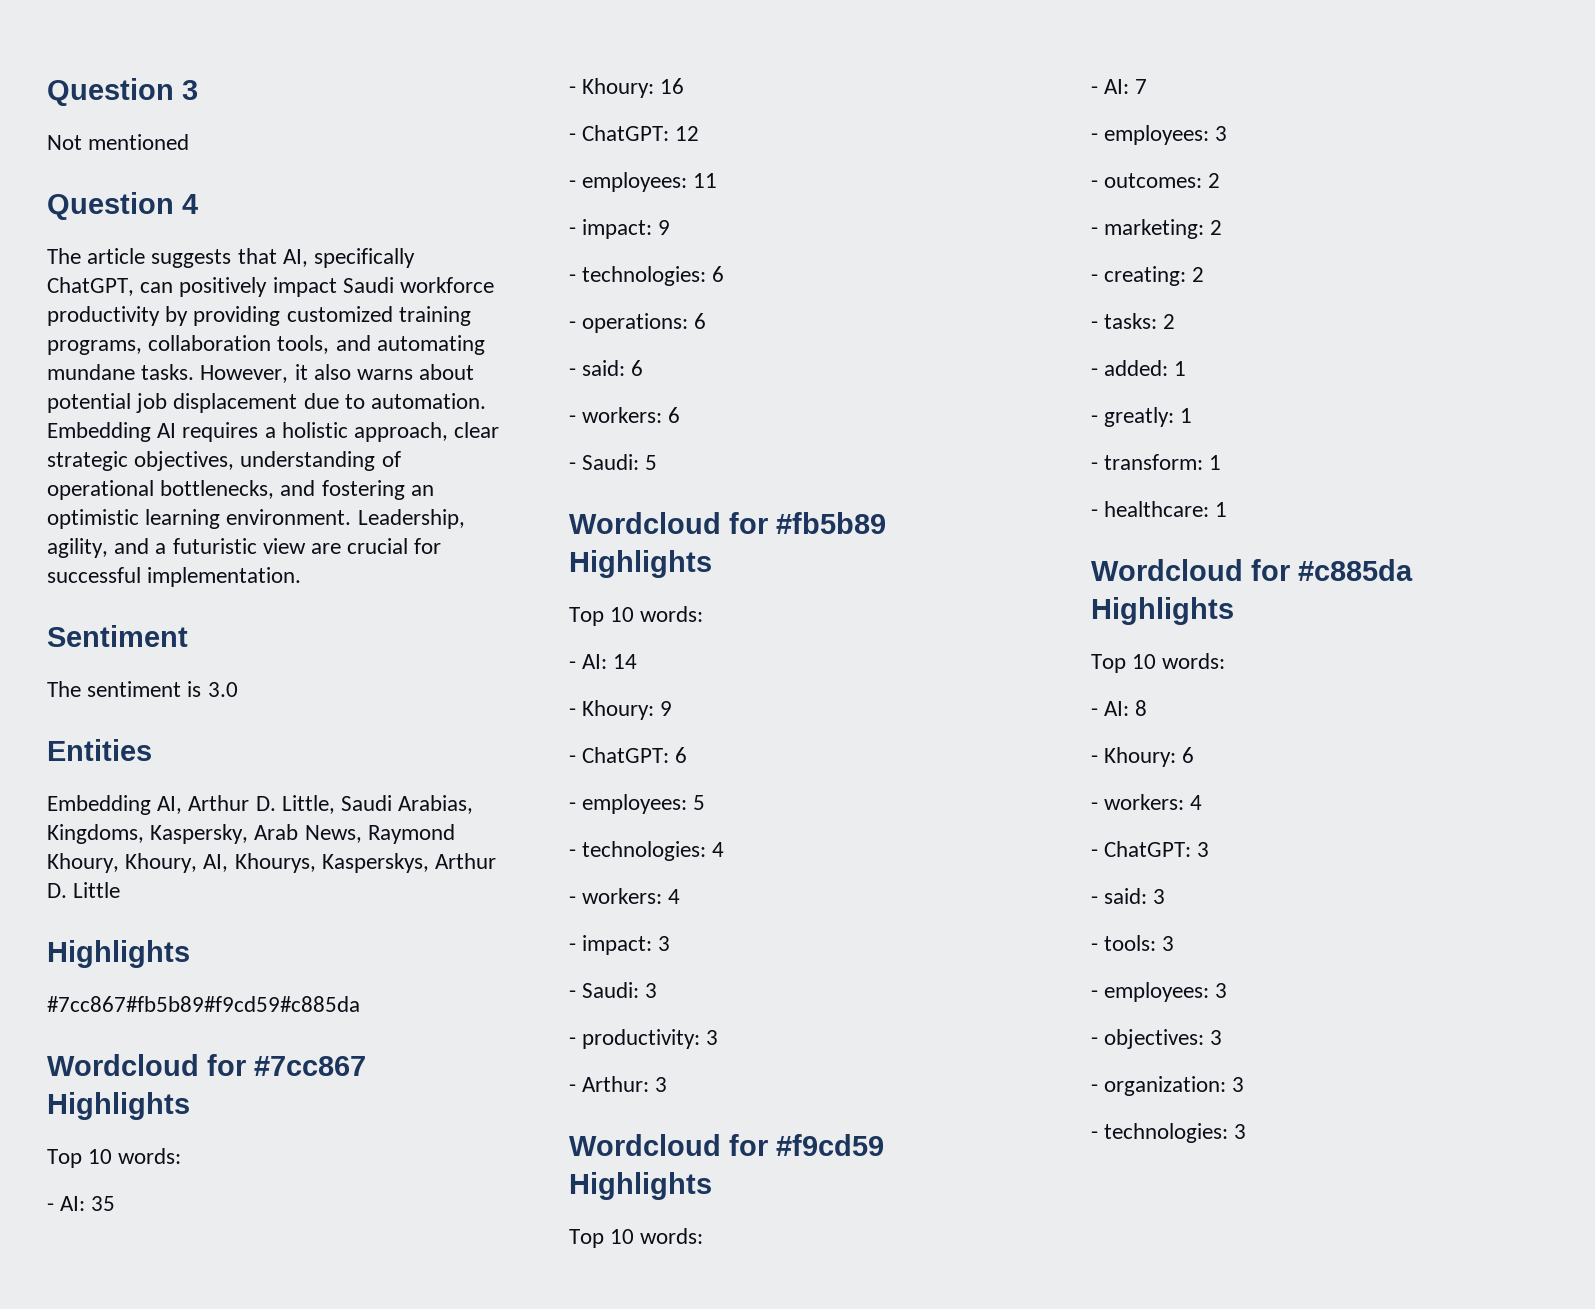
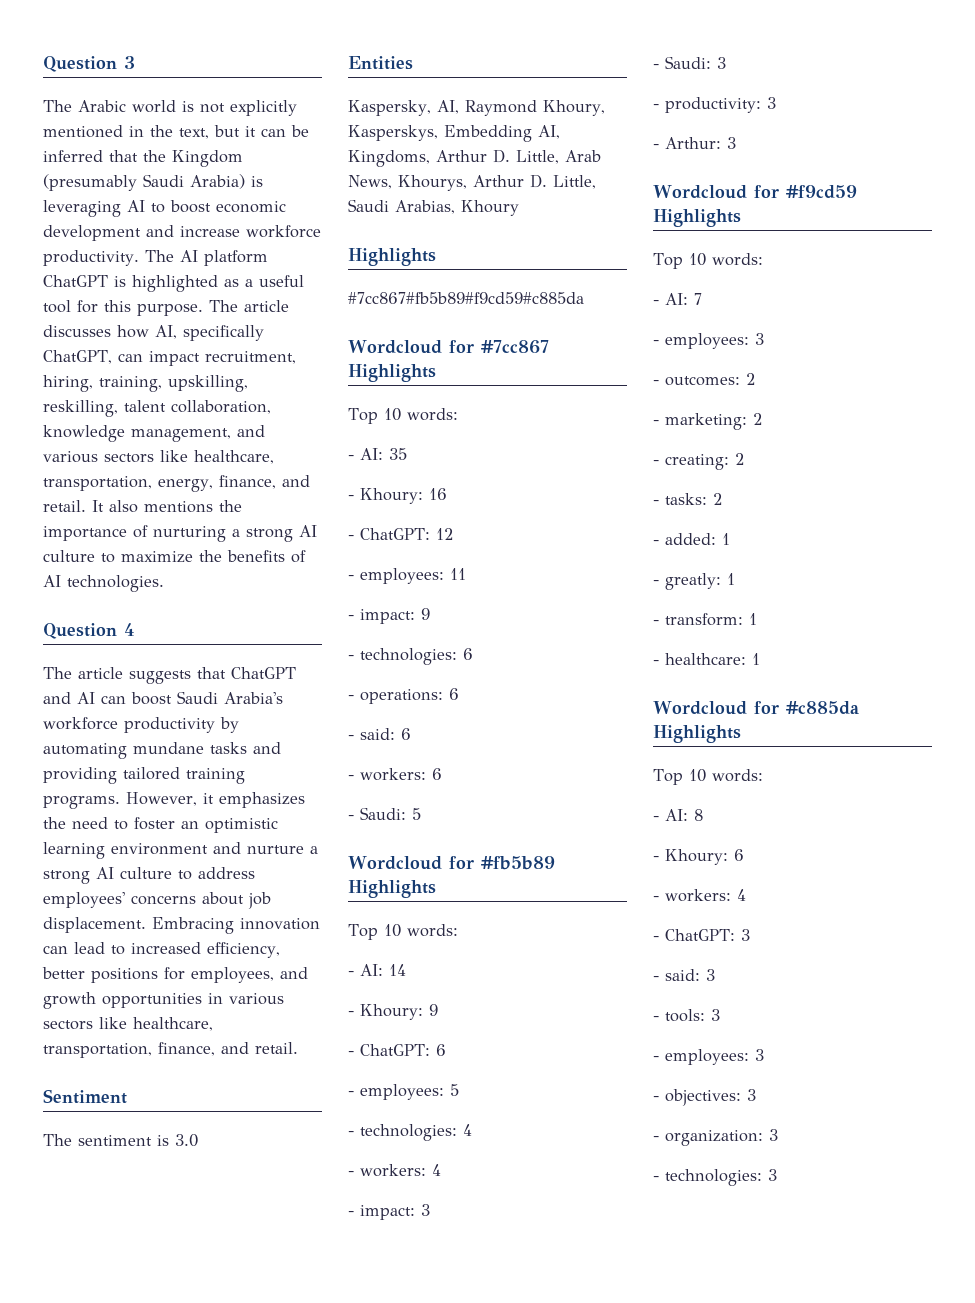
[47,134,190,150] Not mentioned -> [43,100,297,116] [43,125,309,139] [43,150,243,167] [43,174,263,191] [43,200,286,217] [43,225,321,241] [43,250,268,266] [43,275,304,292] [43,300,289,316] [43,325,264,341] [43,350,296,366] [43,375,248,392] [43,400,271,417] [43,425,265,442] [43,450,274,464] [43,475,310,492] [43,500,242,513] [43,525,317,542] [43,550,306,563] [43,575,164,592] The Arabic world is not explicitly mentioned in the text, but it can be inferred that the Kingdom (presumably Saudi Arabia) is leveraging AI to boost economic development and increase workforce productivity. The AI platform ChatGPT is highlighted as a useful tool for this purpose. The article discusses how AI, specifically ChatGPT, can impact recruitment, hiring, training, upskilling, reskilling, talent collaboration, knowledge management, and various sectors like healthcare, transportation, energy, finance, and retail. It also mentions the importance of nurturing a strong AI culture to maximize the benefits of AI technologies.
[282,248,416,268] [47,277,495,297] [47,306,471,326] [47,335,485,355] [47,364,475,383] [47,393,487,413] [47,422,500,442] [47,451,401,471] [47,480,434,500] [47,509,465,529] [47,538,442,558] [47,567,302,587] AI, specifically ChatGPT, can positively impact Saudi workforce productivity by providing customized training programs, collaboration tools, and automating mundane tasks. However, it also warns about potential job displacement due to automation. Embedding AI requires a holistic approach, clear strategic objectives, understanding of operational bottlenecks, and fostering an optimistic learning environment. Leadership, agility, and a futuristic view are crucial for successful implementation. -> [231,667,296,679] [43,691,283,705] [43,717,239,733] [43,742,281,759] [43,767,245,784] [43,792,305,809] [43,817,278,833] [43,842,318,859] [43,867,255,884] [43,892,271,909] [43,917,320,934] [43,942,280,958] [42,967,308,983] [43,992,284,1009] [43,1017,213,1031] [43,1042,298,1058] ChatGPT and AI can boost Saudi Arabia's workforce productivity by automating mundane tasks and providing tailored training programs. However, it emphasizes the need to foster an optimistic learning environment and nurture a strong AI culture to address employees' concerns about job displacement. Embracing innovation can lead to increased efficiency, better positions for employees, and growth opportunities in various sectors like healthcare, transportation, finance, and retail.
[47,795,183,815] Embedding AI, -> [348,100,605,116] [348,125,560,142] [348,149,601,167] [348,175,467,191] Kaspersky, AI, Raymond Khoury, Kasperskys, Embedding AI, Kingdoms, Arthur D. Little, Arab News, Khourys,
[47,824,455,844] [47,853,497,873] [47,882,121,898] Kingdoms, Kaspersky, Arab News, Raymond Khoury, Khoury, AI, Khourys, Kasperskys, Arthur D. Little -> [461,200,519,216] Khoury

